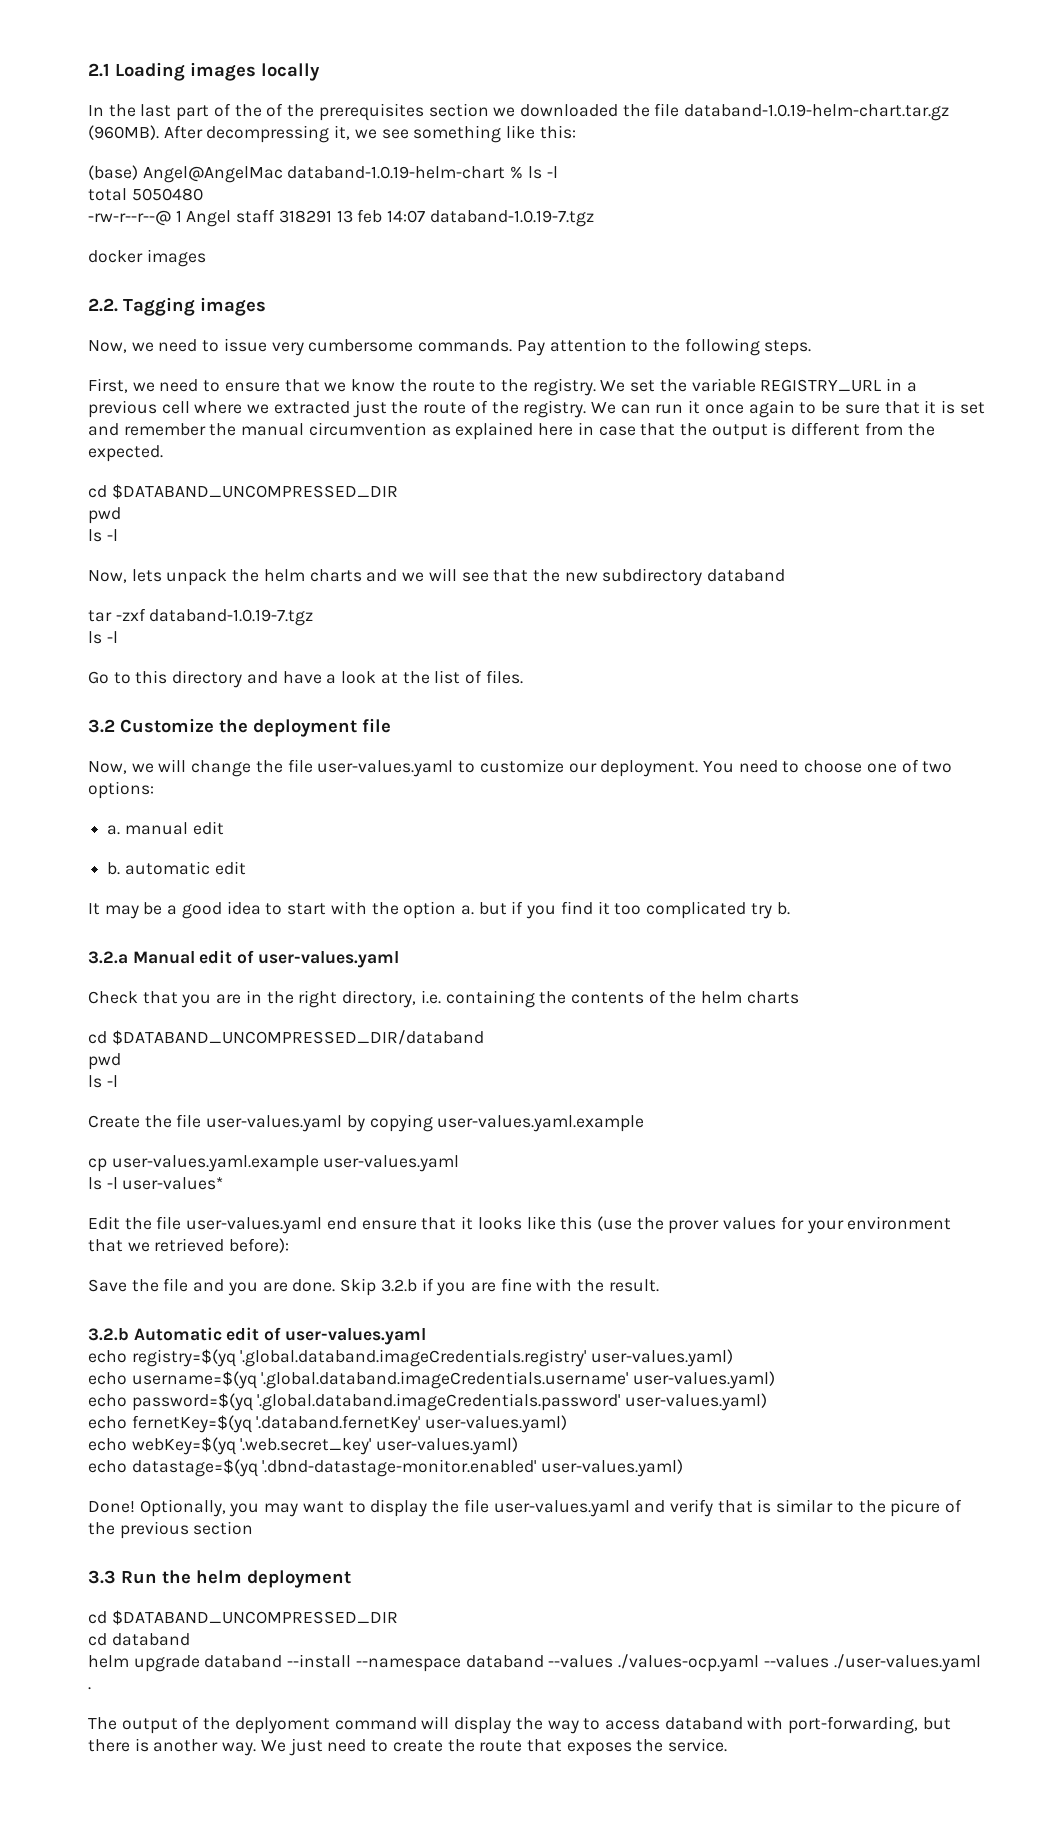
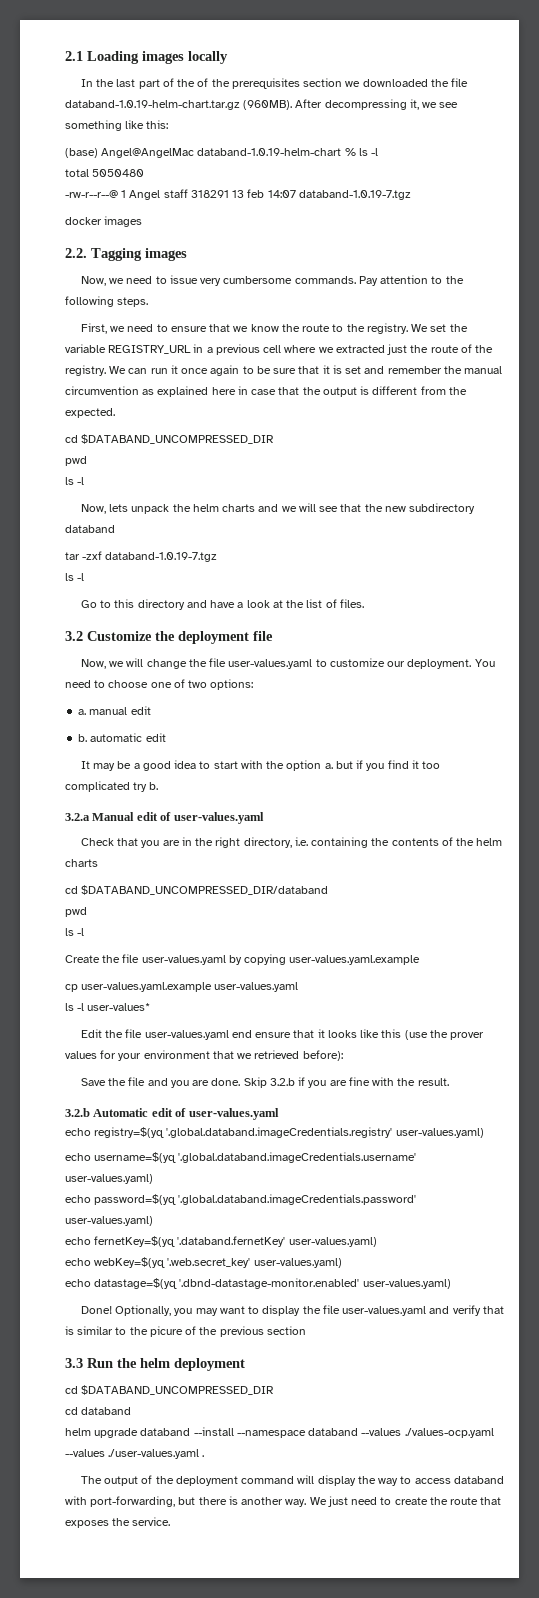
[234,1717,330,1734] deplyoment -> [175,1476,238,1486] deployment

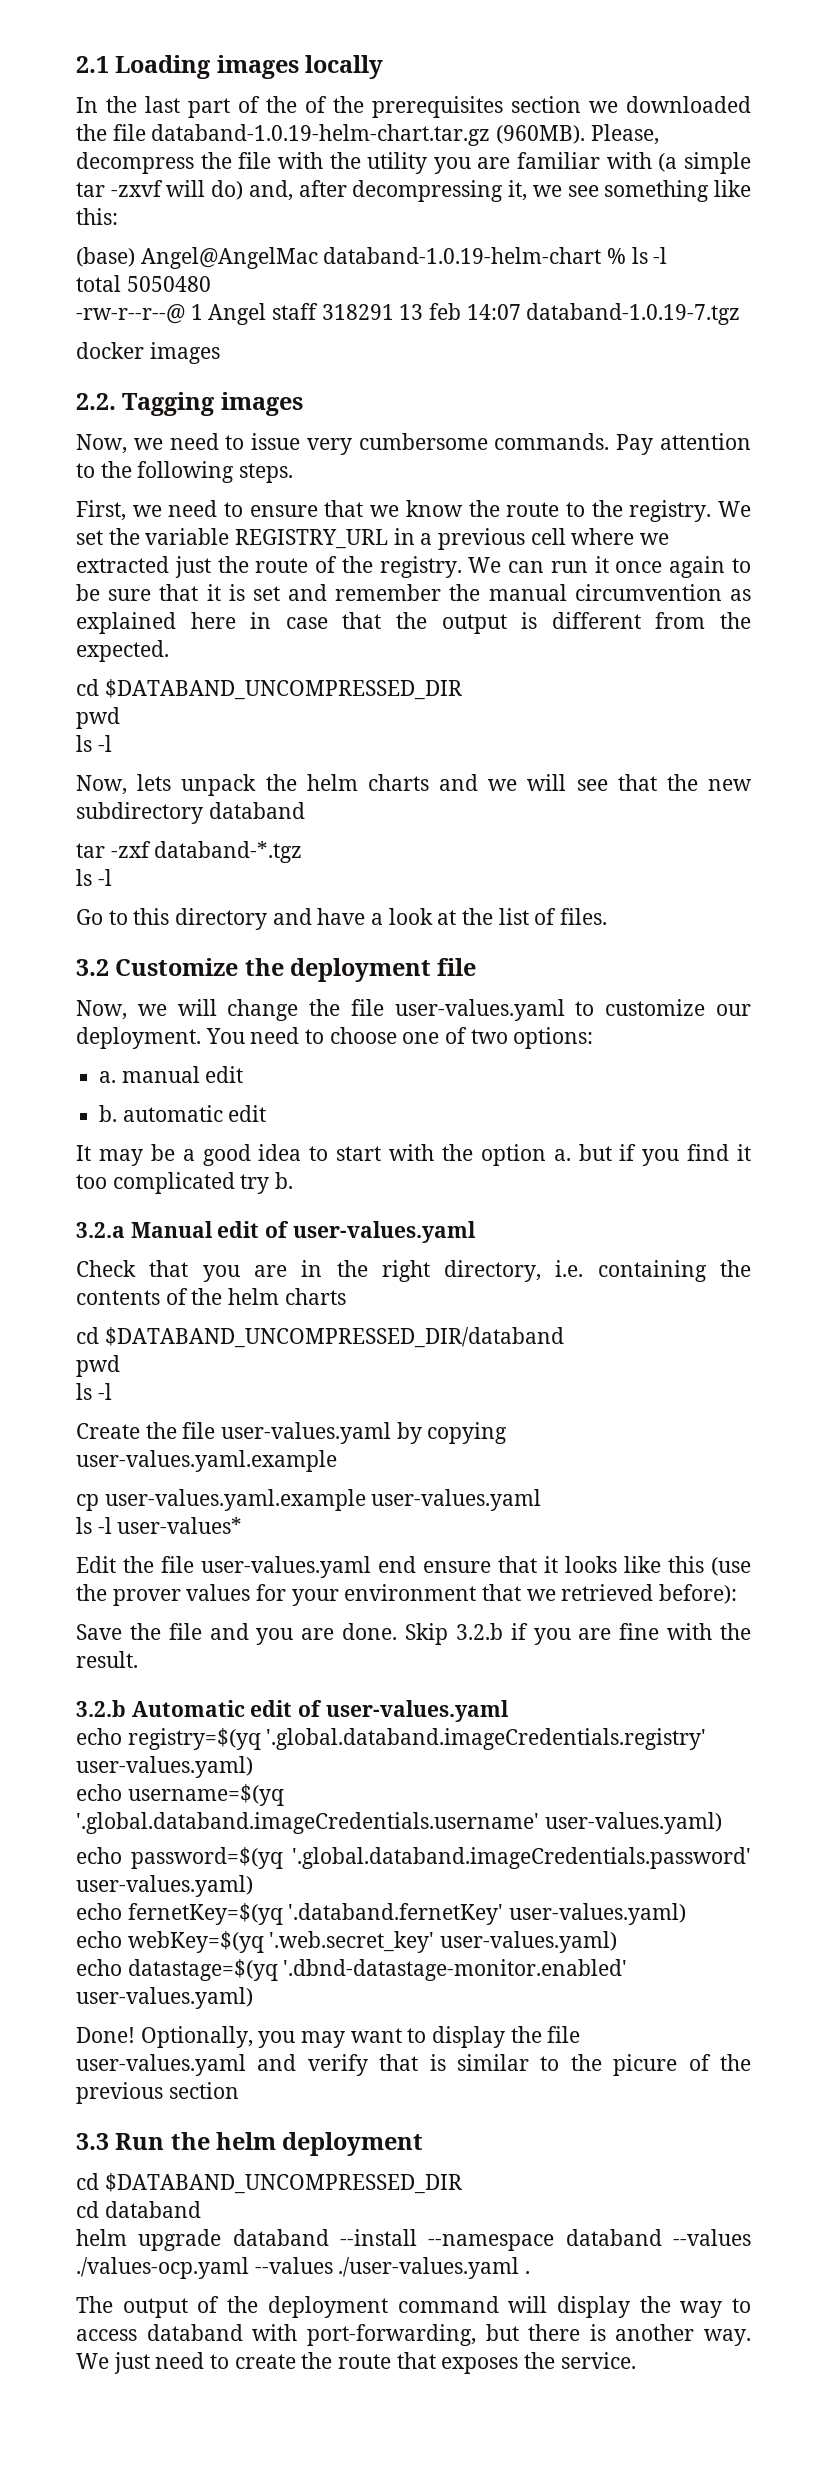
[295,99,323,108] After -> [590,124,659,145] [76,152,751,174] [76,180,347,201] Please, decompress the file with the utility you are familiar with (a simple tar -zxvf will do) and, after
[105,552,218,562] databand-1.0.19-7.tgz -> [154,841,303,863] databand-*.tgz

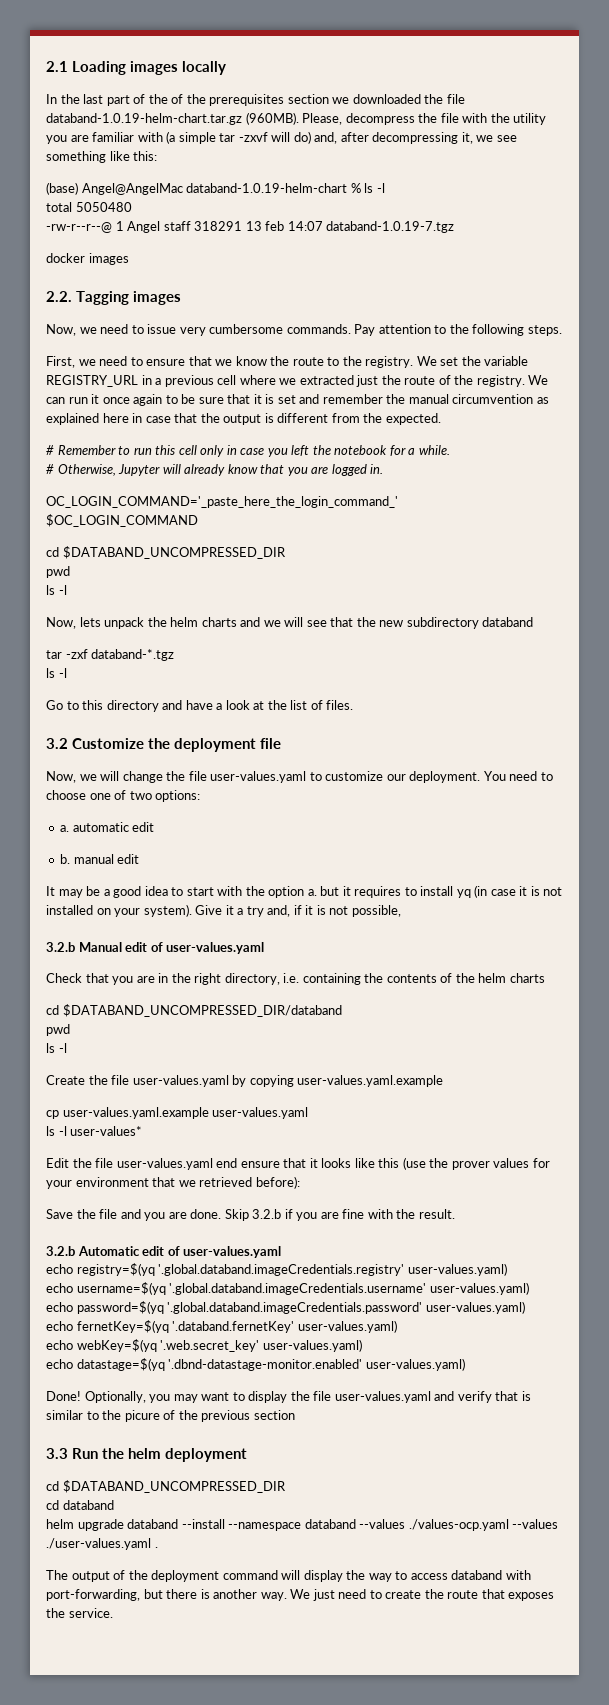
(169, 651) none -> [46,445,450,457] [46,464,384,476] [46,496,398,508] [46,514,198,527] // # Remember to run this cell only in case you left the notebook for a while. // # Otherwise, Jupyter will already know that you are logged in. // OC_LOGIN_COMMAND='_paste_here_the_login_command_' // $OC_LOGIN_COMMAND
[121,1066,200,1083] manual -> [72,822,129,832] automatic
[122,1105,223,1122] automatic -> [73,854,114,864] manual
[619,1144,751,1166] [76,1172,294,1194] [76,1222,125,1238] if you find it too complicated try b. // 3.2.a -> [342,885,563,898] [46,904,401,917] [46,942,75,952] it requires to install yq (in case it is not installed on your system). Give it a try and, if it is not possible, // 3.2.b

